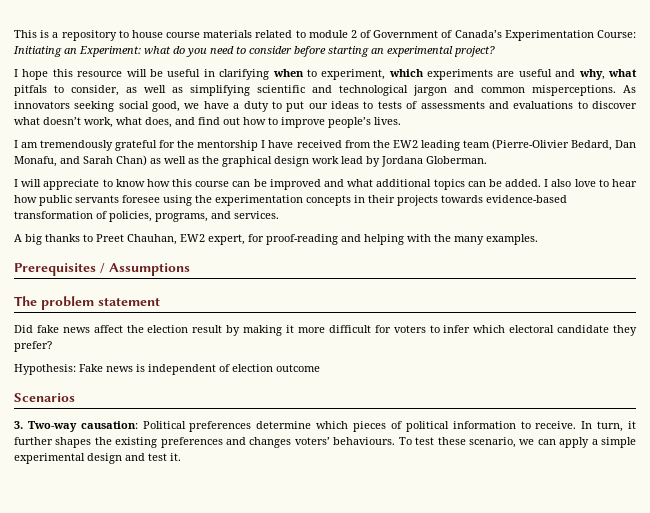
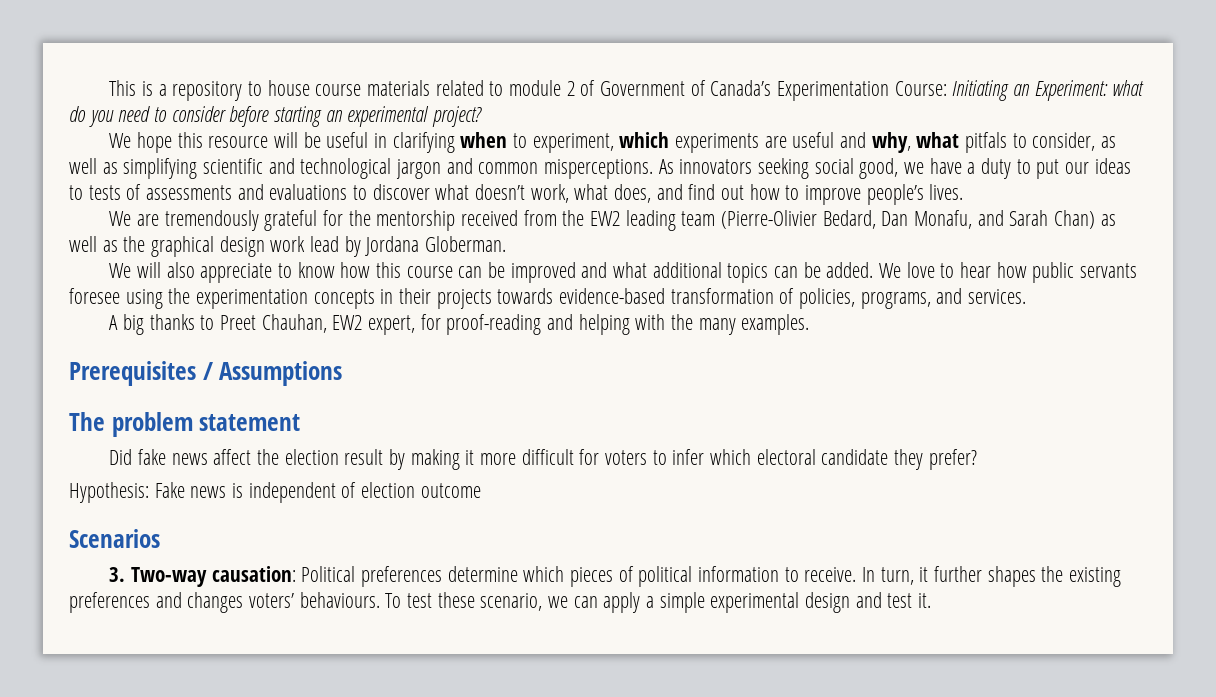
[14,69,18,77] I -> [109,133,132,148] We
[14,140,39,148] I am -> [109,211,160,226] We are
[261,140,294,148] I have -> (456, 220) none
[14,179,42,187] I will -> [109,262,195,278] We will also
[544,179,572,187] I also -> [879,263,902,278] We

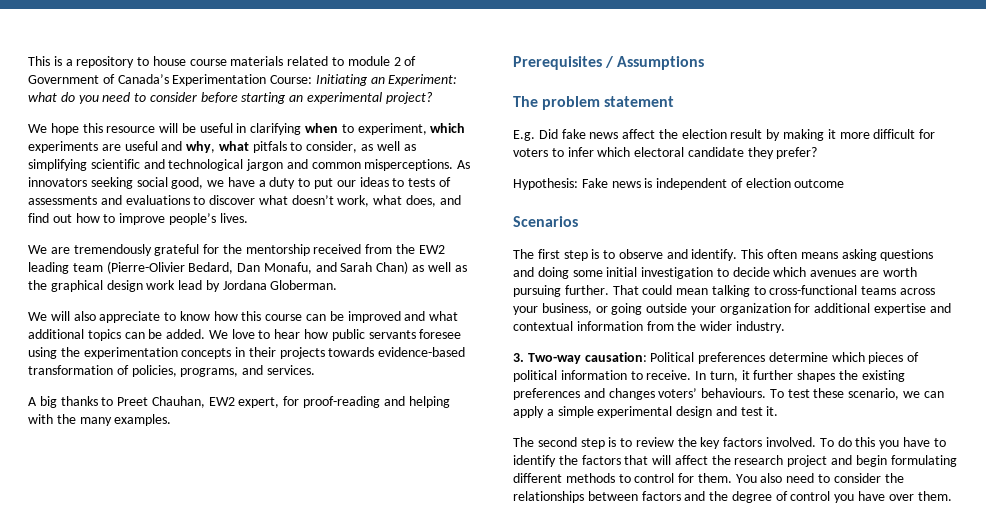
(301, 422) none -> [513,130,535,141] E.g.
(160, 538) none -> [513,249,934,261] [513,267,917,279] [513,285,936,297] [513,303,951,315] [513,321,785,333] // The first step is to observe and identify. This often means asking questions and doing some initial investigation to decide which avenues are worth pursuing further. That could mean talking to cross-functional teams across your business, or going outside your organization for additional expertise and contextual information from the wider industry.
(932, 600) none -> [513,437,946,449] [513,455,957,467] [513,473,904,483] [513,491,952,503] // The second step is to review the key factors involved. To do this you have to identify the factors that will affect the research project and begin formulating different methods to control for them. You also need to consider the relationships between factors and the degree of control you have over them.

